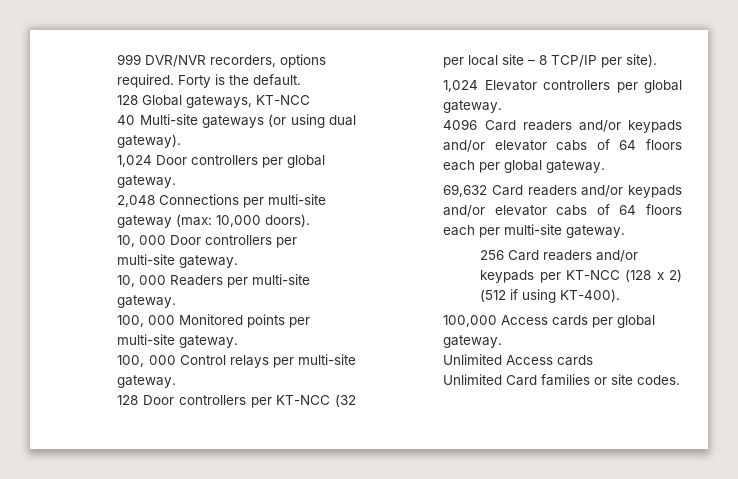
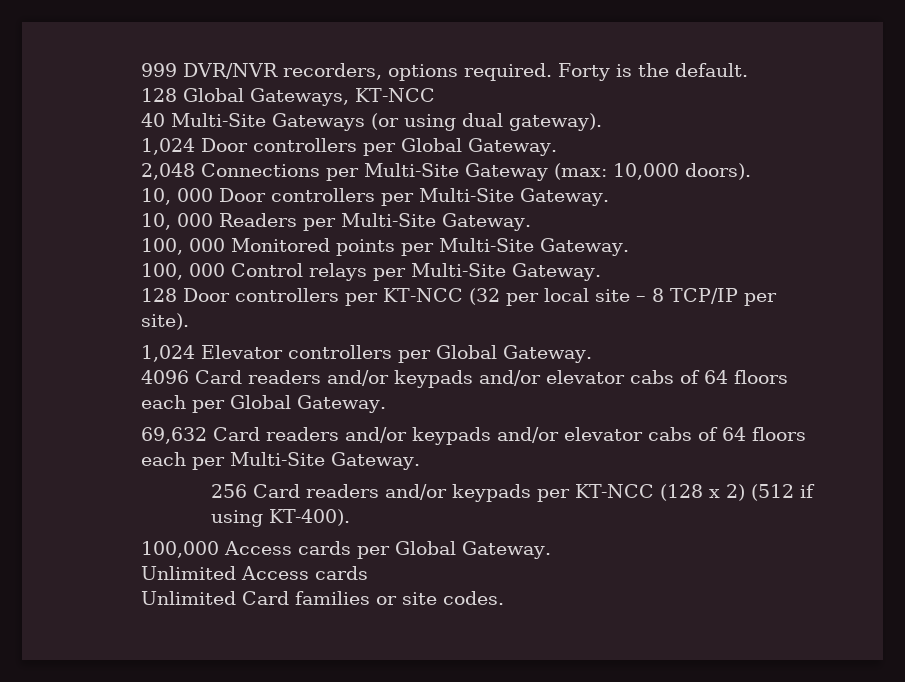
[186,95,253,108] gateways, -> [250,88,350,106] Gateways,
[139,114,265,128] Multi-site gateways -> [171,113,366,131] Multi-Site Gateways
[287,155,326,168] [117,175,177,188] global gateway. -> [401,138,558,156] Global Gateway.
[268,194,327,205] [117,215,173,228] multi-site gateway -> [364,163,549,181] Multi-Site Gateway
[117,254,239,268] multi-site gateway. -> [419,188,610,206] Multi-Site Gateway.
[252,274,311,285] [117,295,177,308] multi-site gateway. -> [341,213,532,231] Multi-Site Gateway.
[117,334,239,348] multi-site gateway. -> [439,238,630,256] Multi-Site Gateway.
[298,354,356,365] [117,375,177,388] multi-site gateway. -> [411,263,602,281] Multi-Site Gateway.
[644,80,682,93] [443,100,503,113] global gateway. -> [436,345,593,363] Global Gateway.
[504,160,606,173] global gateway. -> [230,395,387,413] Global Gateway.
[504,224,626,238] multi-site gateway. -> [230,452,421,470] Multi-Site Gateway.
[617,315,656,328] [443,335,503,348] global gateway. -> [395,541,552,559] Global Gateway.

